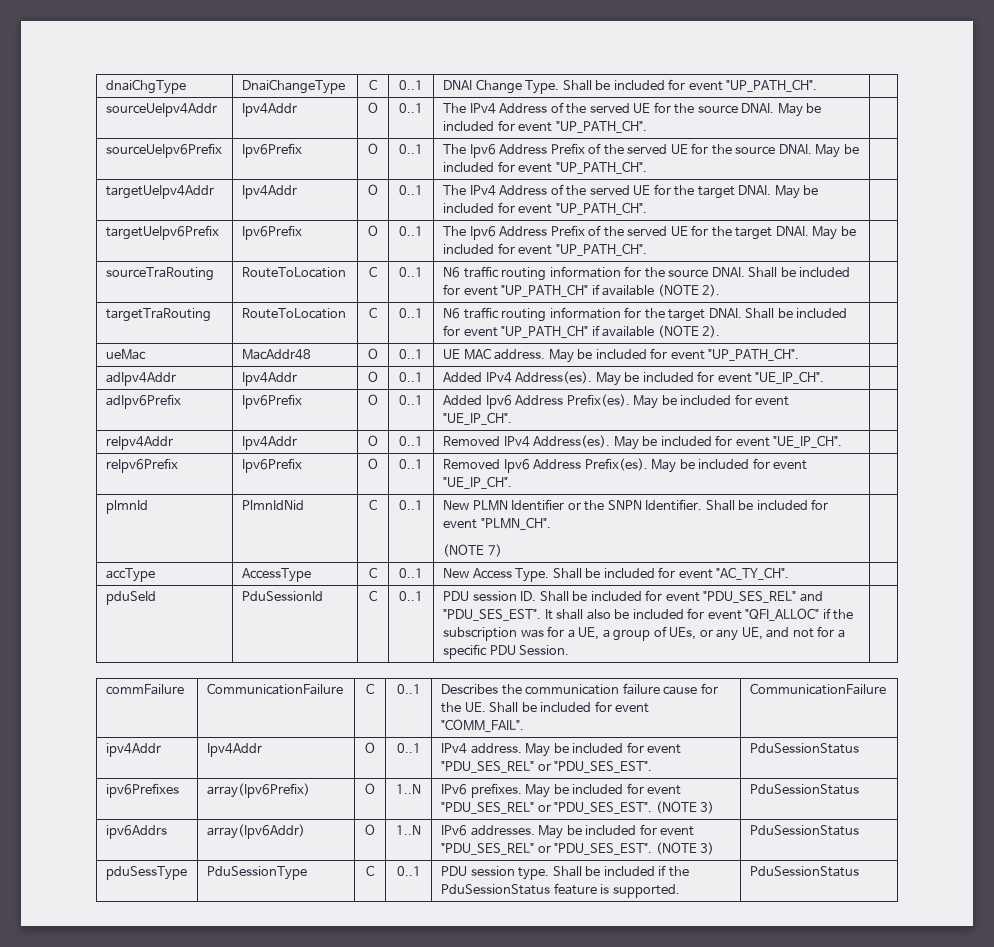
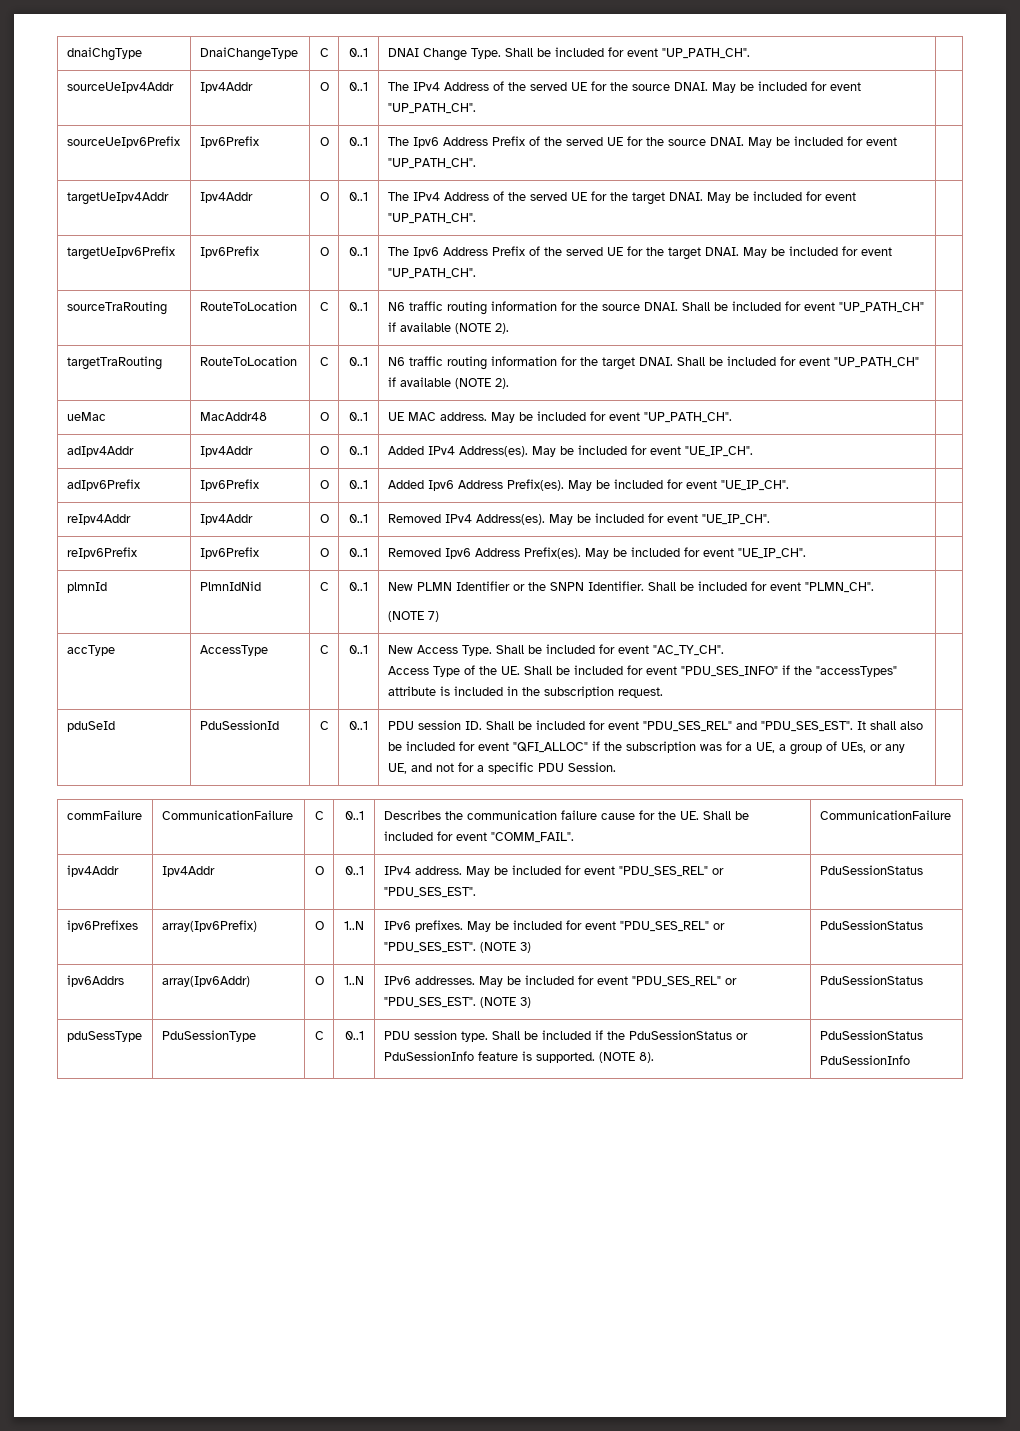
(790, 573) none -> [387,665,897,677] [387,686,663,698] // Access Type of the UE. Shall be included for event "PDU_SES_INFO" if the "accessTypes" attribute is included in the subscription request.
(550, 889) none -> [735,1033,748,1040] [383,1051,474,1061] or PduSessionInfo
[749,866,859,877] | PduSessionStatus -> [598,1052,654,1063] [819,1030,923,1040] [819,1055,910,1065] (NOTE 8). | PduSessionStatus // PduSessionInfo

